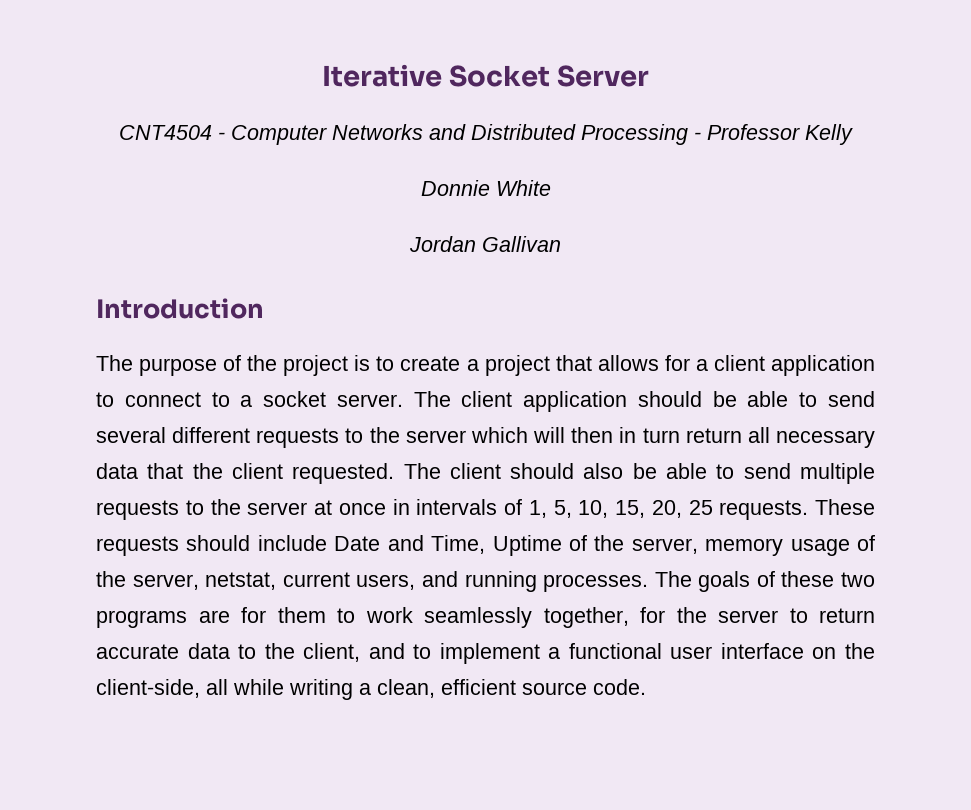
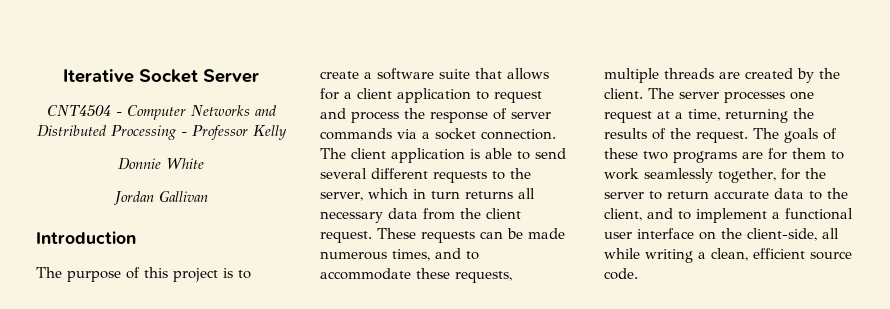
[247,355,278,371] the -> [144,267,168,278] this
[484,355,550,376] project -> [377,68,470,80] software suite
[124,392,230,407] connect to -> [494,91,542,103] [320,108,551,123] [320,128,417,140] request and process the response of server commands via
[336,394,403,407] server. -> [481,129,556,140] connection.
[637,391,737,407] should be -> [470,149,480,159] is
[405,427,614,443] server which will then -> [320,188,408,201] server, which
[685,428,742,443] return -> [465,191,513,199] returns
[147,463,184,479] that -> [423,208,455,220] from
[292,463,875,484] [96,499,875,520] [96,535,875,556] [96,571,649,592] requested. The client should also be able to send multiple requests to the server at once in intervals of 1, 5, 10, 15, 20, 25 requests. These requests should include Date and Time, Uptime of the server, memory usage of the server, netstat, current users, and running processes. -> [320,228,565,243] [320,248,479,261] [320,268,512,283] [604,68,840,83] [604,88,814,103] [604,108,814,123] [604,128,748,143] request. These requests can be made numerous times, and to accommodate these requests, multiple threads are created by the client. The server processes one request at a time, returning the results of the request.

